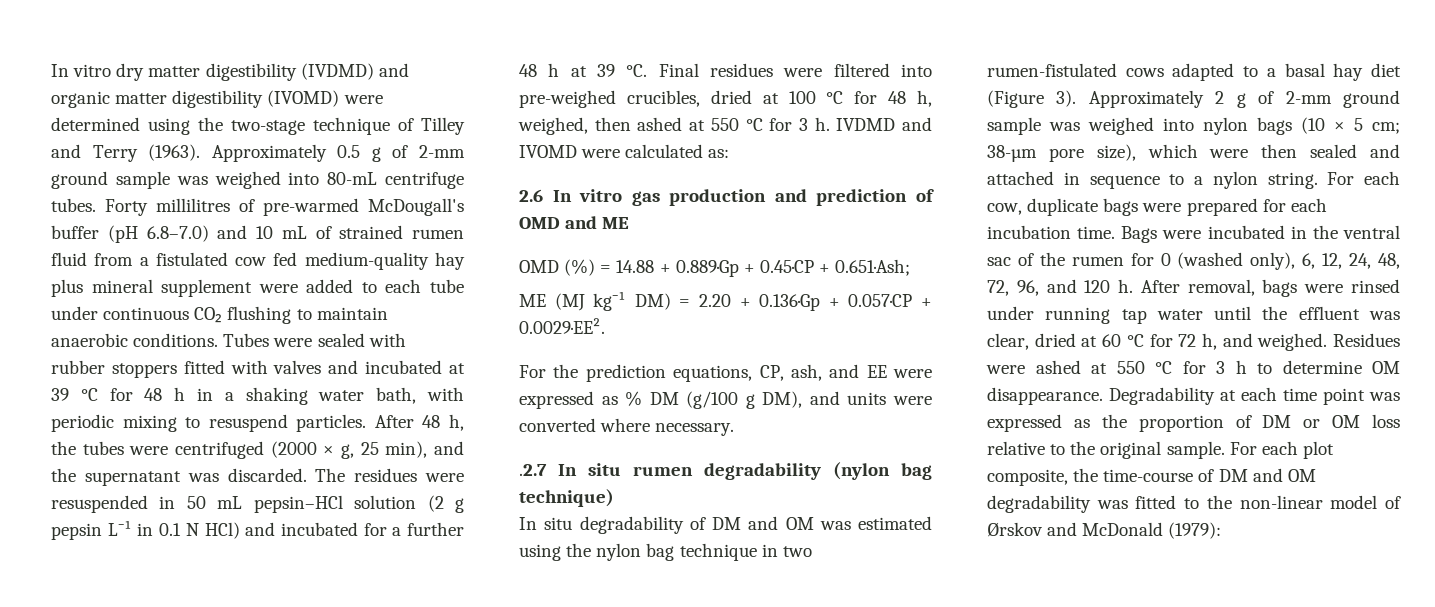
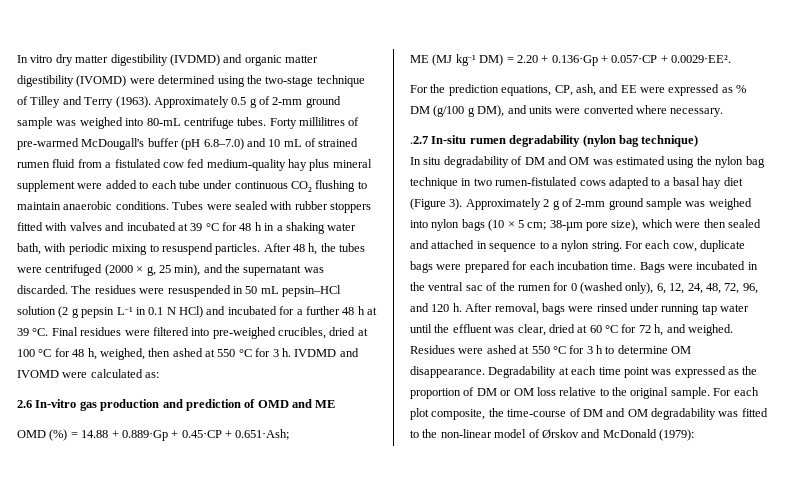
[552,189,623,202] In vitro -> [35,399,77,408] In-vitro
[558,463,621,476] In situ -> [431,135,467,144] In-situ

